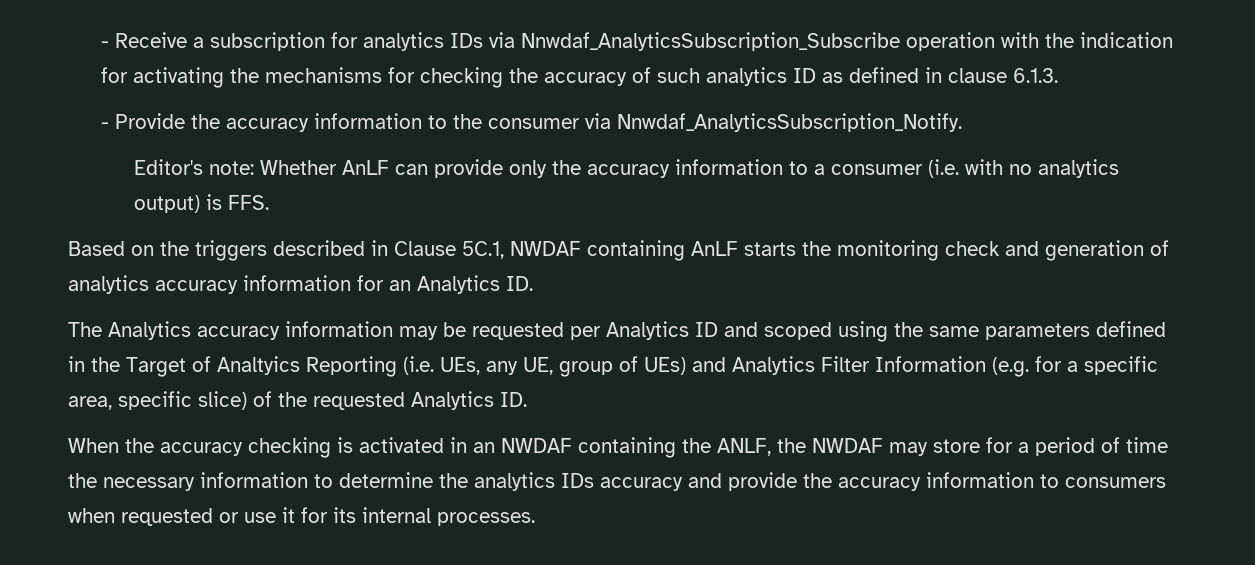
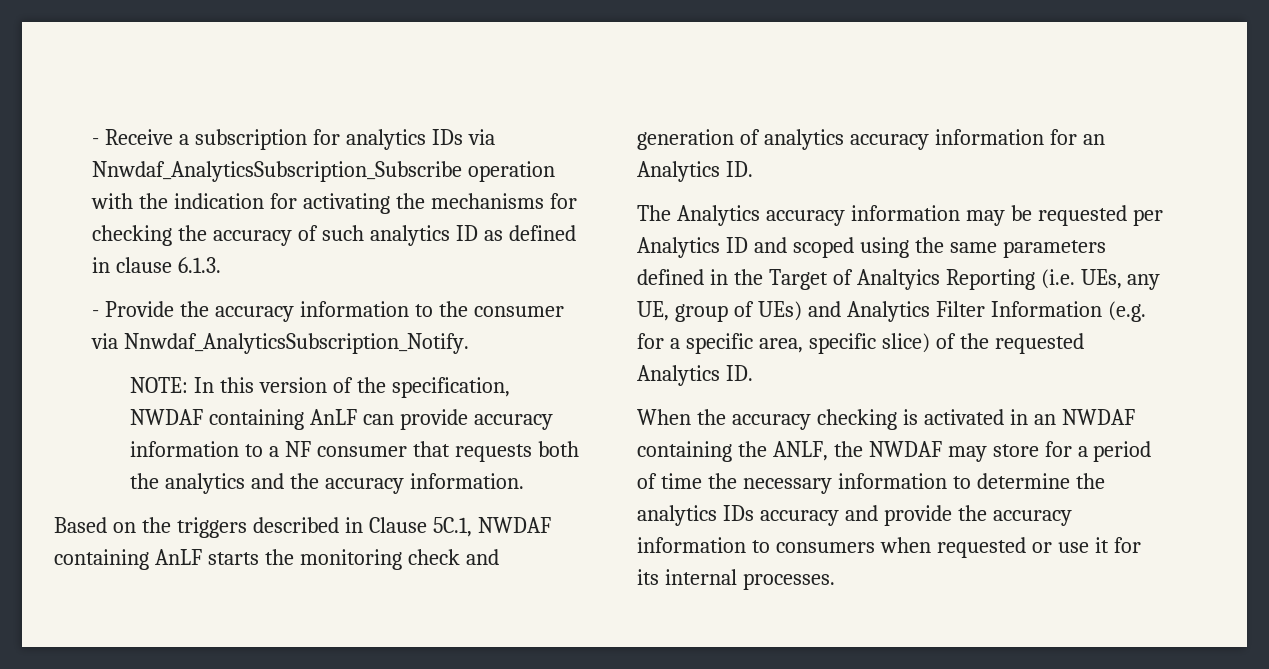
[133,159,337,175] Editor's note: Whether -> [130,377,511,398] [130,409,305,430] NOTE: In this version of the specification, NWDAF containing
[508,160,581,178] only the -> (469, 419) none
[830,159,1119,178] [133,194,269,213] consumer (i.e. with no analytics output) is FFS. -> [285,441,579,462] [130,473,525,494] NF consumer that requests both the analytics and the accuracy information.

